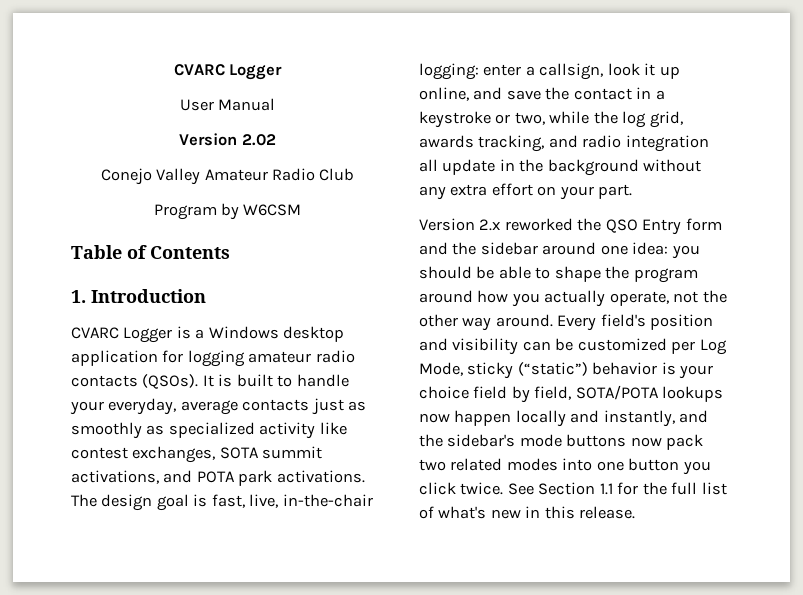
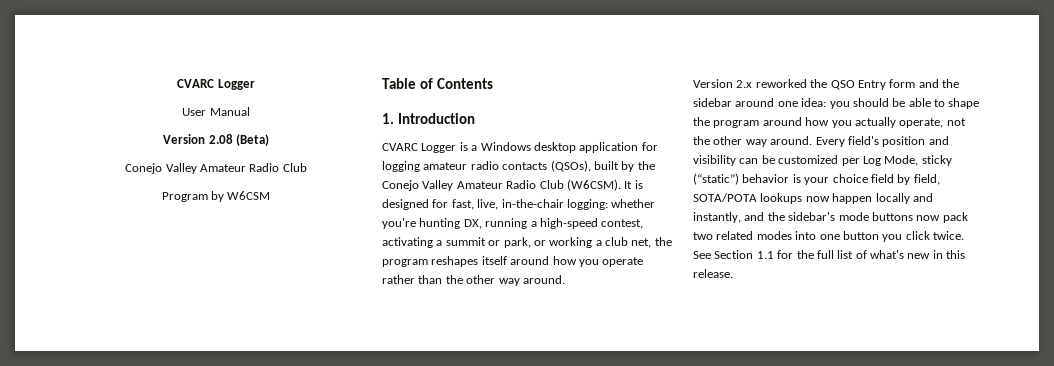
[241,134,276,146] 2.02 -> [208,134,269,146] 2.08 (Beta)
[142,374,349,389] [70,398,367,415] [71,422,347,439] [71,446,323,463] [71,470,365,486] [71,494,373,511] [419,63,680,80] [419,87,665,101] [419,111,683,128] [419,135,709,152] [419,159,702,176] [419,183,633,200] (QSOs). It is built to handle your everyday, average contacts just as smoothly as specialized activity like contest exchanges, SOTA summit activations, and POTA park activations. The design goal is fast, live, in-the-chair logging: enter a callsign, look it up online, and save the contact in a keystroke or two, while the log grid, awards tracking, and radio integration all update in the background without any extra effort on your part. -> [550,160,655,172] [382,179,643,191] [382,199,656,210] [382,218,644,229] [382,237,672,248] [382,256,644,267] [382,275,565,286] (QSOs), built by the Conejo Valley Amateur Radio Club (W6CSM). It is designed for fast, live, in-the-chair logging: whether you're hunting DX, running a high-speed contest, activating a summit or park, or working a club net, the program reshapes itself around how you operate rather than the other way around.

